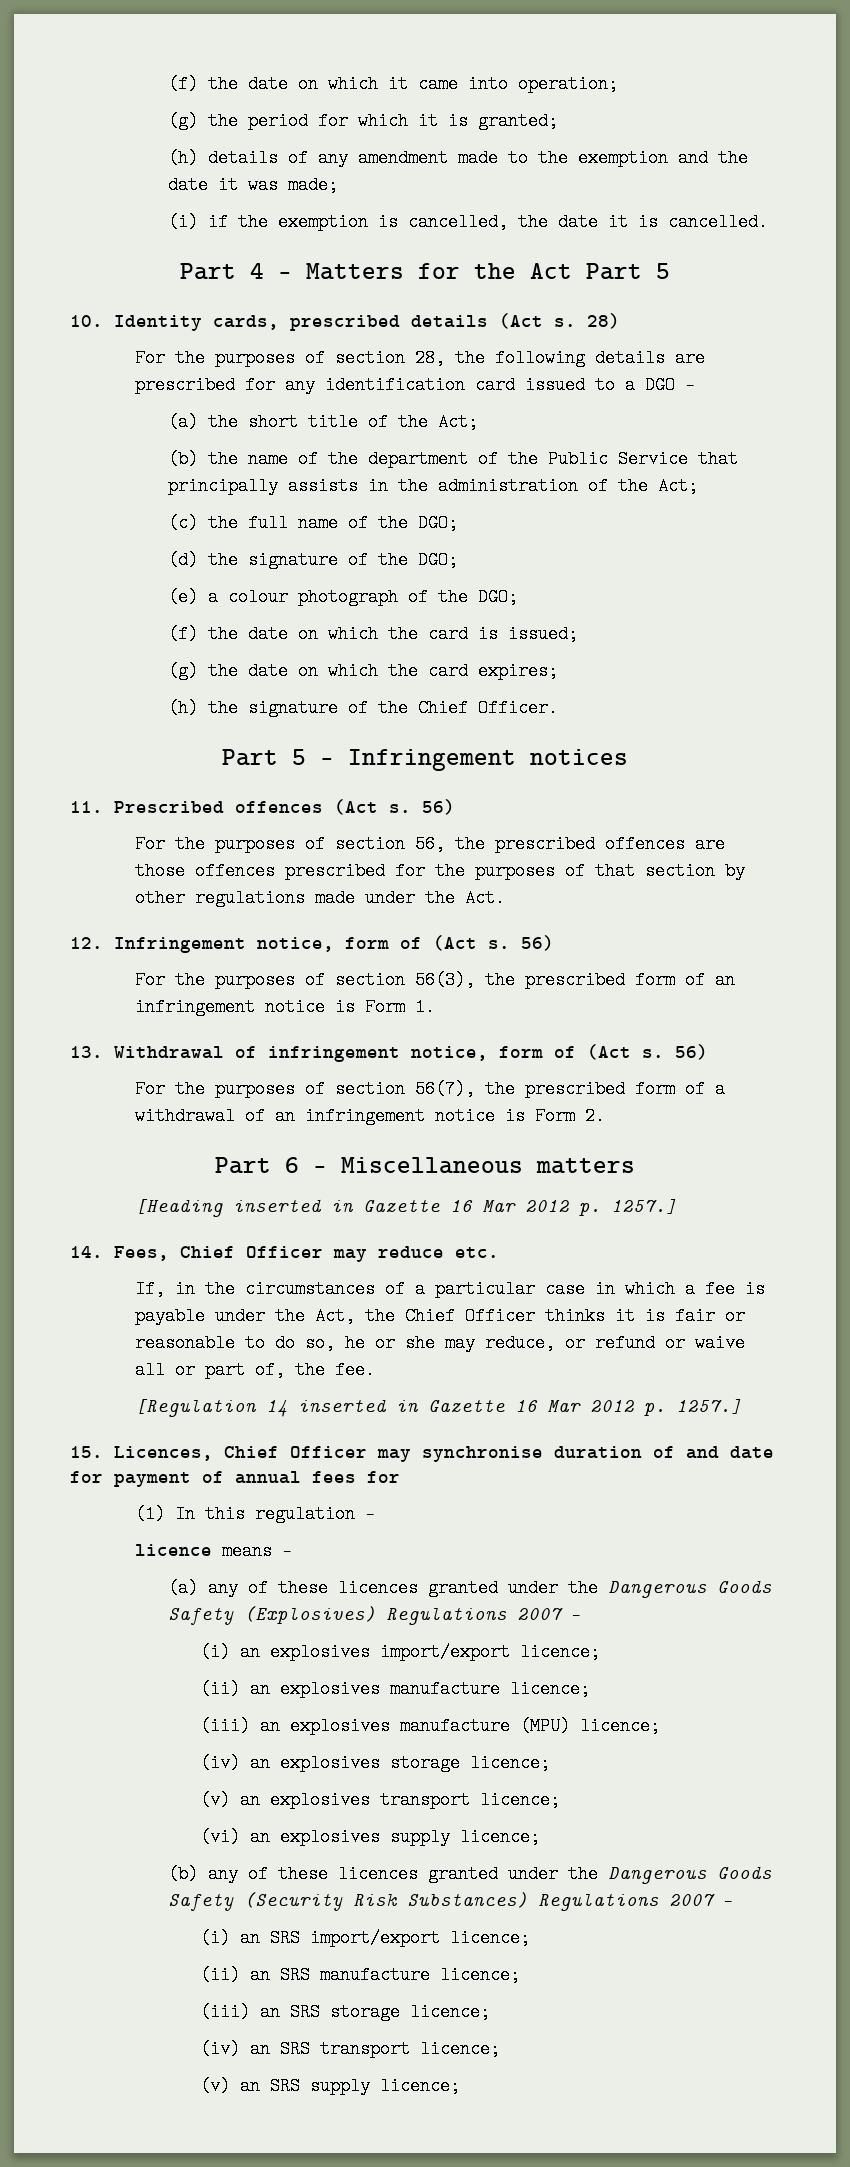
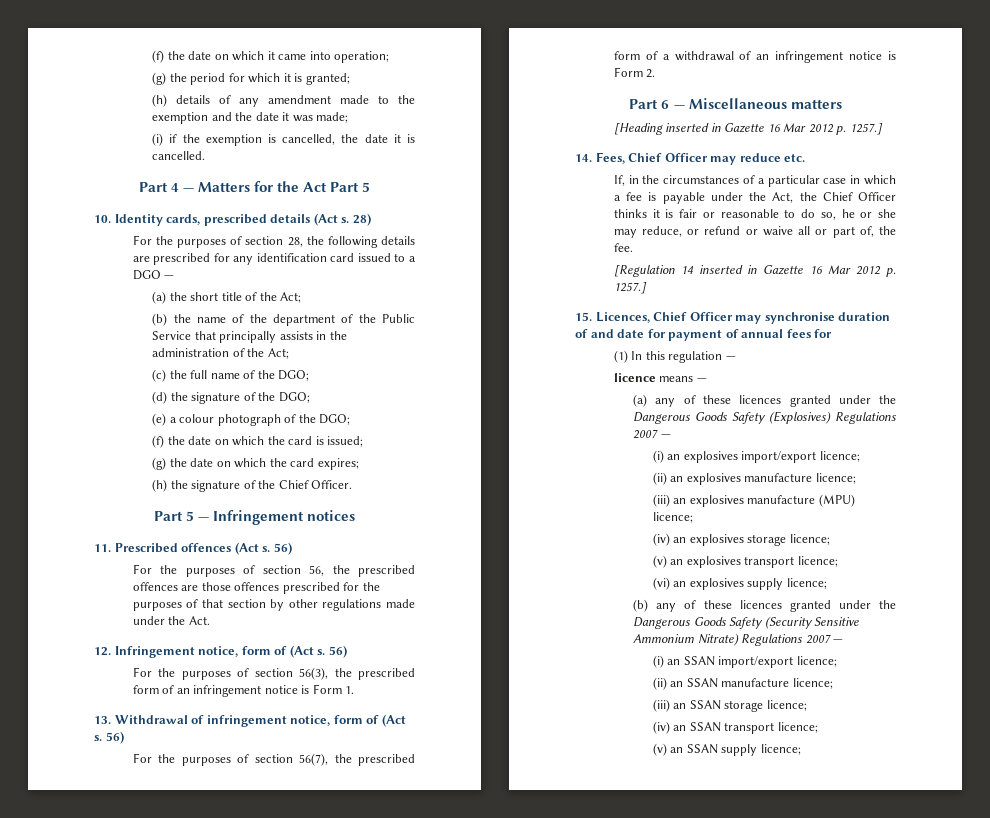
[352,1892,734,1911] [200,1929,531,1947] [200,1966,521,1984] [200,2003,321,2021] Risk Substances) Regulations 2007 — // (i) an SRS import/export licence; // (ii) an SRS manufacture licence; // (iii) an SRS -> [814,617,860,626] [633,633,844,646] [652,655,837,668] [652,677,833,690] [652,699,721,712] Sensitive Ammonium Nitrate) Regulations 2007 — // (i) an SSAN import/export licence; // (ii) an SSAN manufacture licence; // (iii) an SSAN
[280,2040,311,2058] SRS -> [689,722,721,732] SSAN
[270,2077,301,2095] SRS -> [686,744,718,754] SSAN

